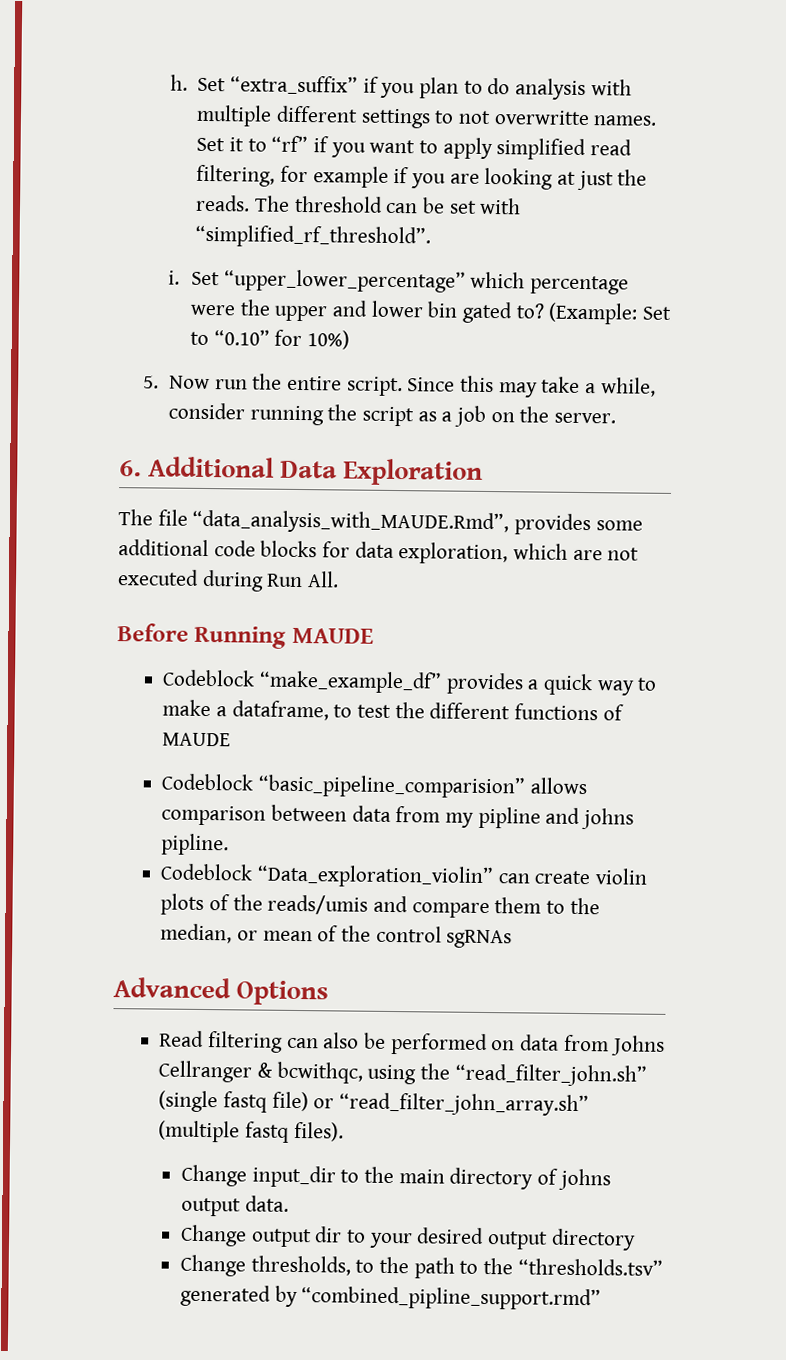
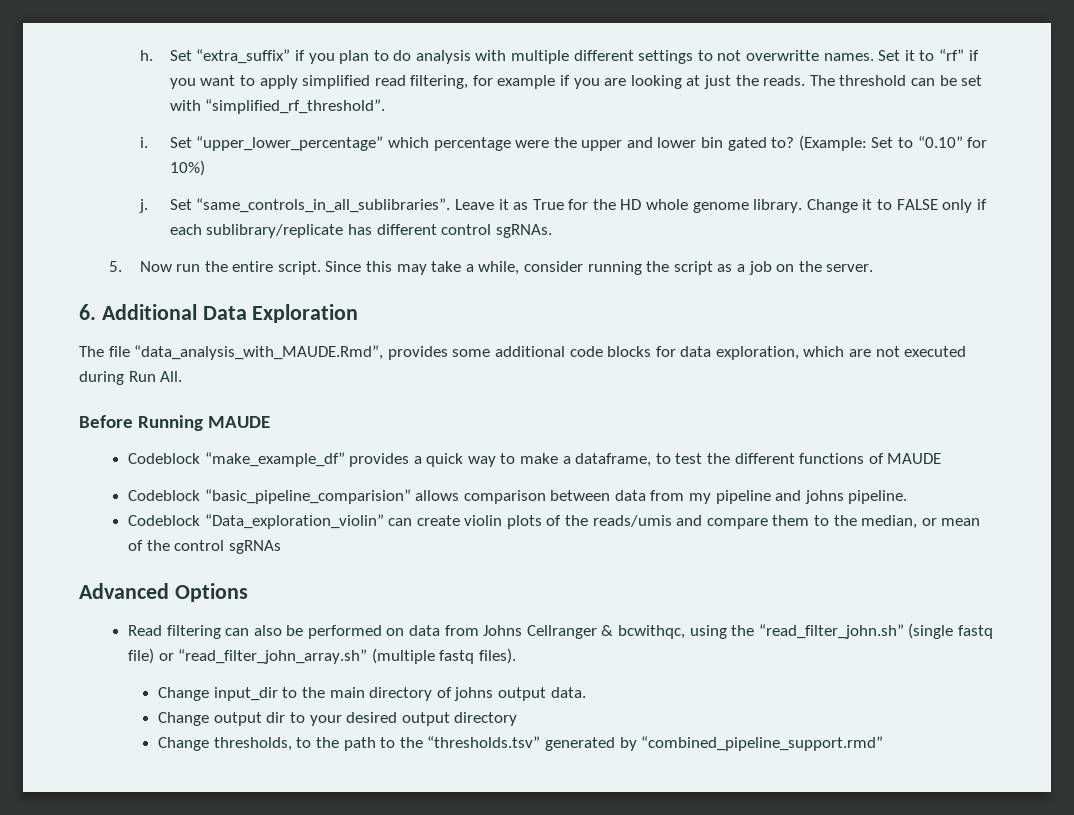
(351, 340) none -> [138,198,987,213] [169,224,552,238] // j. Set “same_controls_in_all_sublibraries”. Leave it as True for the HD whole genome library. Change it to FALSE only if each sublibrary/replicate has different control sgRNAs.
[477,806,541,829] pipline -> [715,490,771,504] pipeline
[161,833,230,856] pipline. -> [848,490,908,504] pipeline.
[301,1286,602,1311] “combined_pipline_support.rmd” -> [641,736,884,751] “combined_pipeline_support.rmd”

